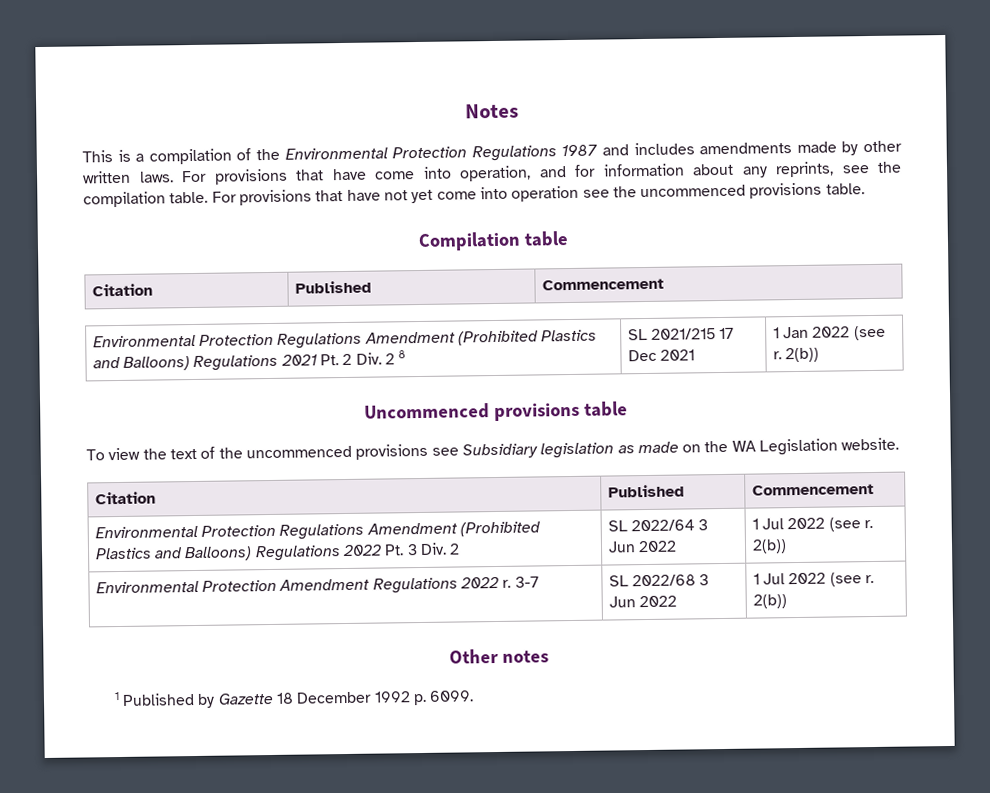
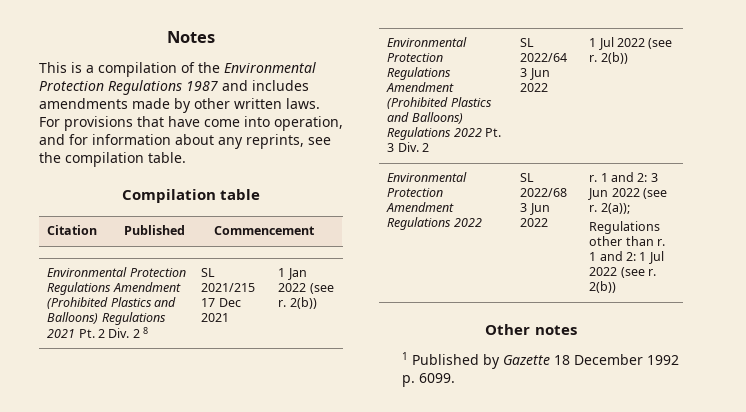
[211,182,865,206] For provisions that have not yet come into operation see the uncommenced provisions table. -> (186, 157) none
[363,401,628,422] [86,437,900,461] [94,491,156,505] [607,484,685,498] [751,483,874,496] // Uncommenced provisions table // To view the text of the uncommenced provisions see Subsidiary legislation as made on the WA Legislation website. // Citation | Published | Commencement -> (317, 303) none
[502,576,539,588] r. 3-7 -> (482, 222) none
(678, 601) none -> [589,172,658,182] [588,188,667,200] [589,203,630,214] [589,221,661,234] [589,236,665,246] [589,251,636,261] r. 1 and 2: 3 Jun 2022 (see r. 2(a)); // Regulations other than r. 1 and 2:

